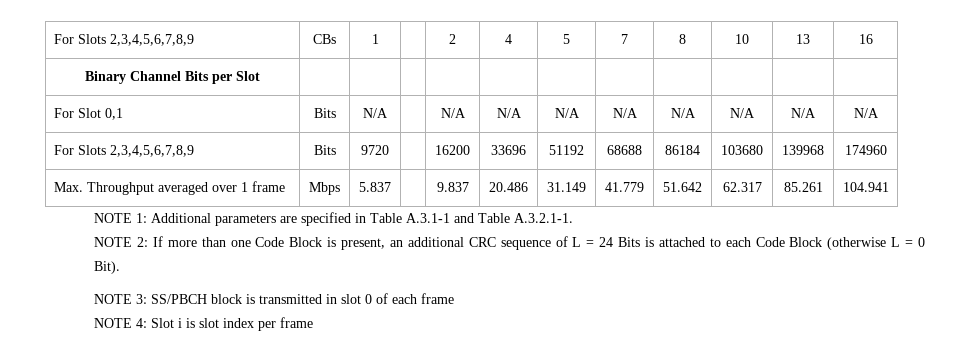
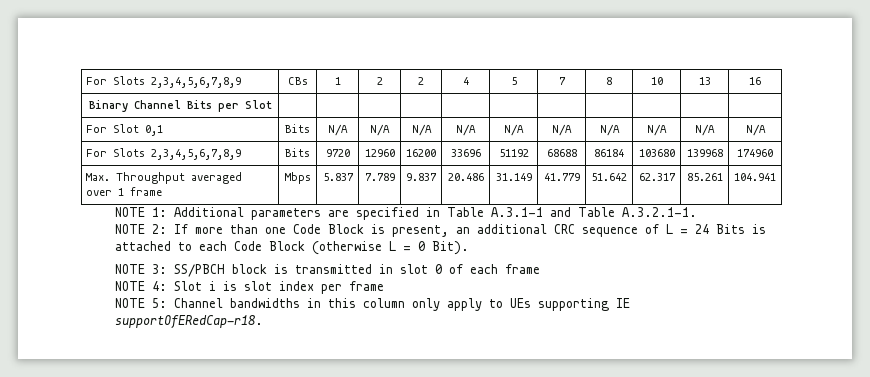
(379, 39) none -> [376,77,383,85] 2
(388, 113) none -> [370,124,390,136] N/A
(389, 150) none -> [364,149,395,157] 12960
(391, 187) none -> [364,173,395,181] 7.789
(314, 322) none -> [114,298,630,311] [114,315,263,329] // NOTE 5: Channel bandwidths in this column only apply to UEs supporting IE supportOfERedCap-r18.

